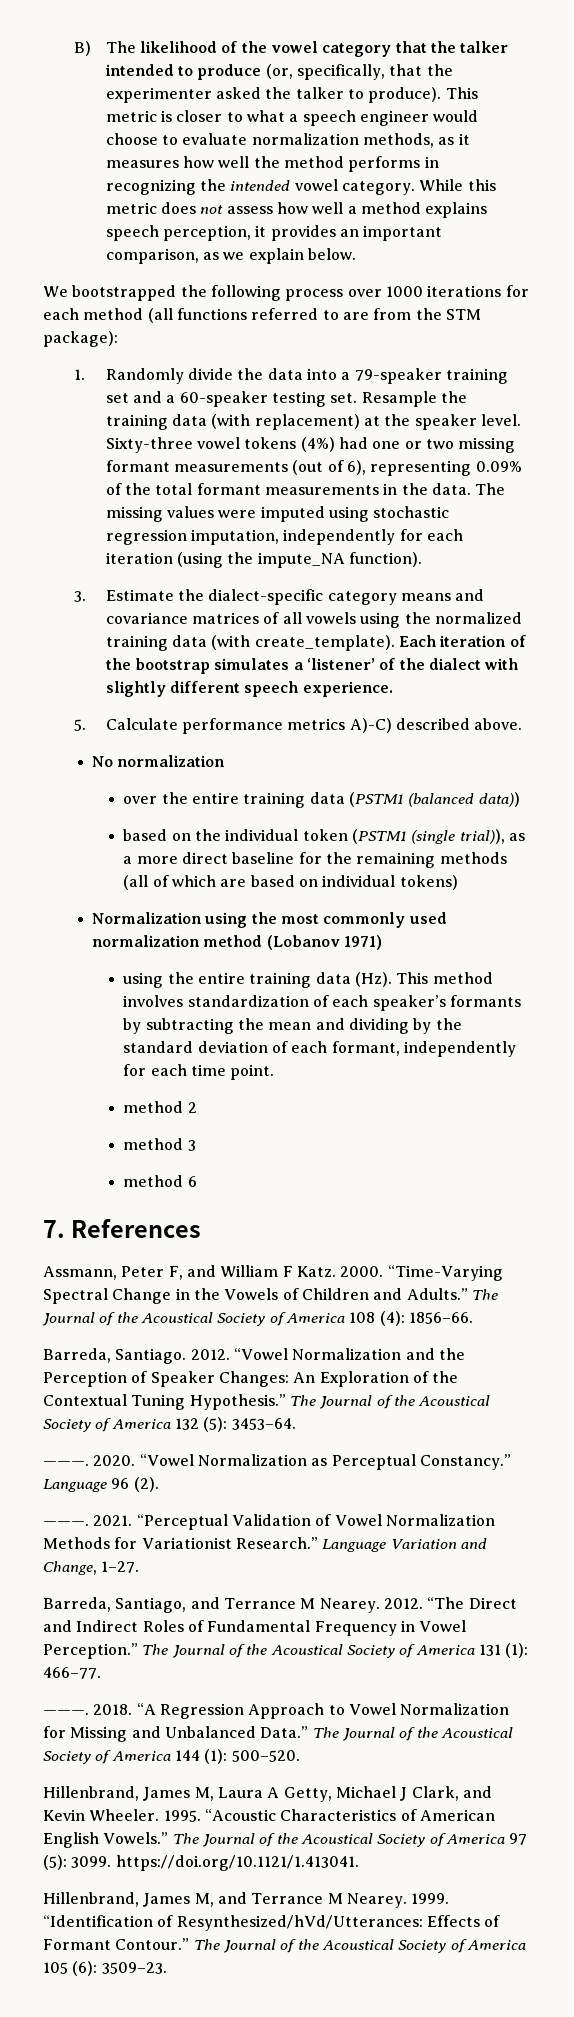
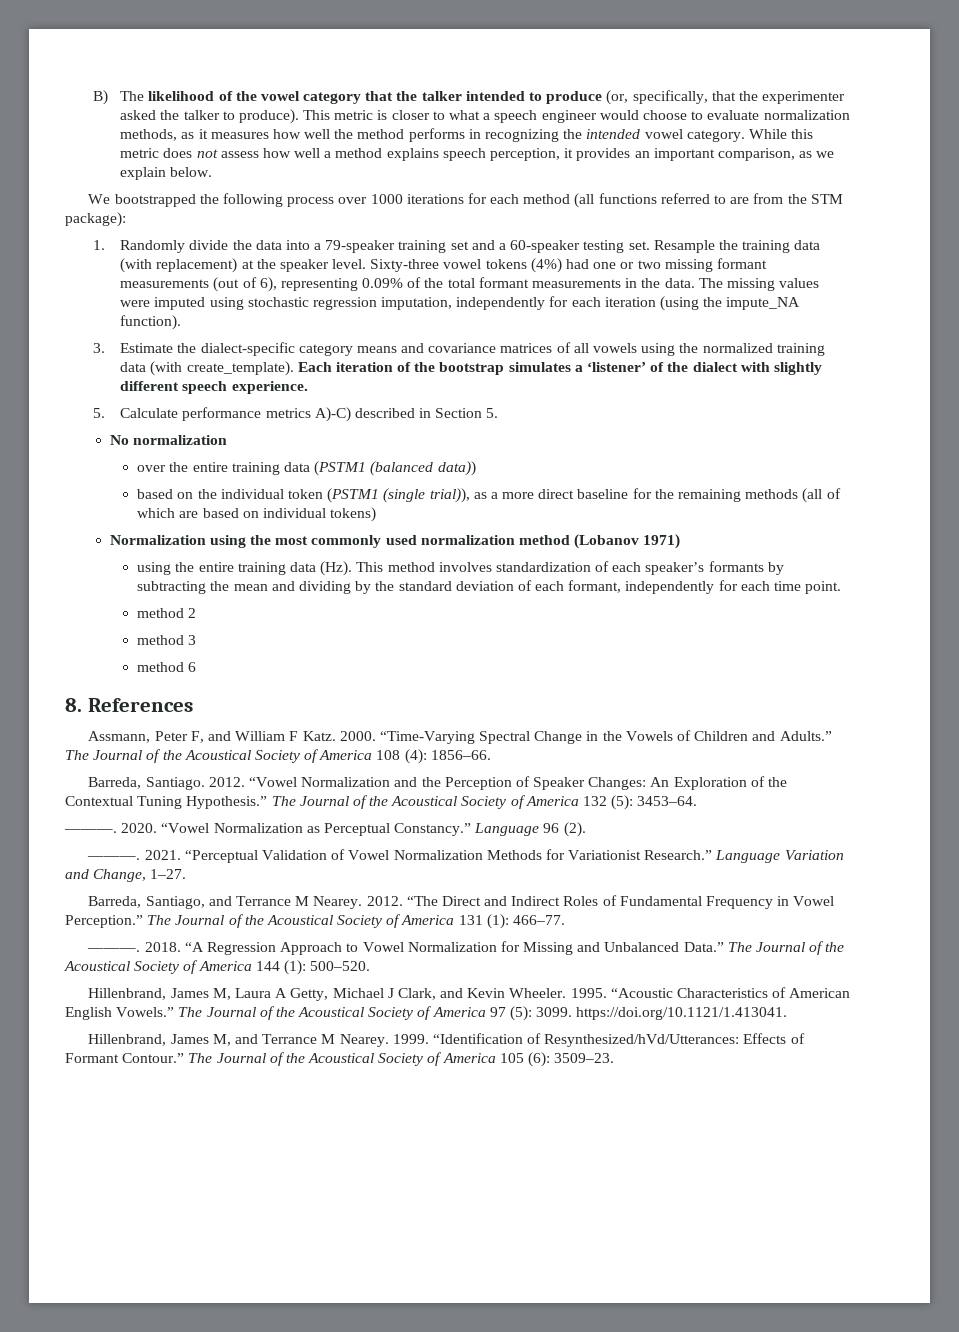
[474,718,523,730] above. -> [419,408,499,418] in Section 5.
[43,1220,65,1238] 7. -> [65,698,82,712] 8.

